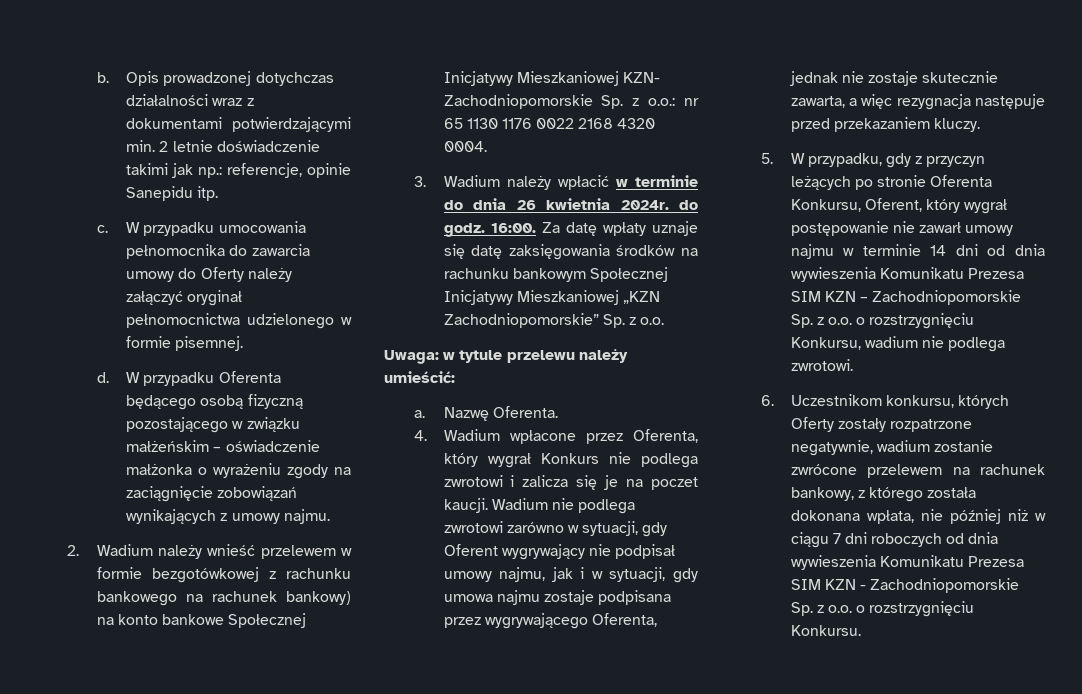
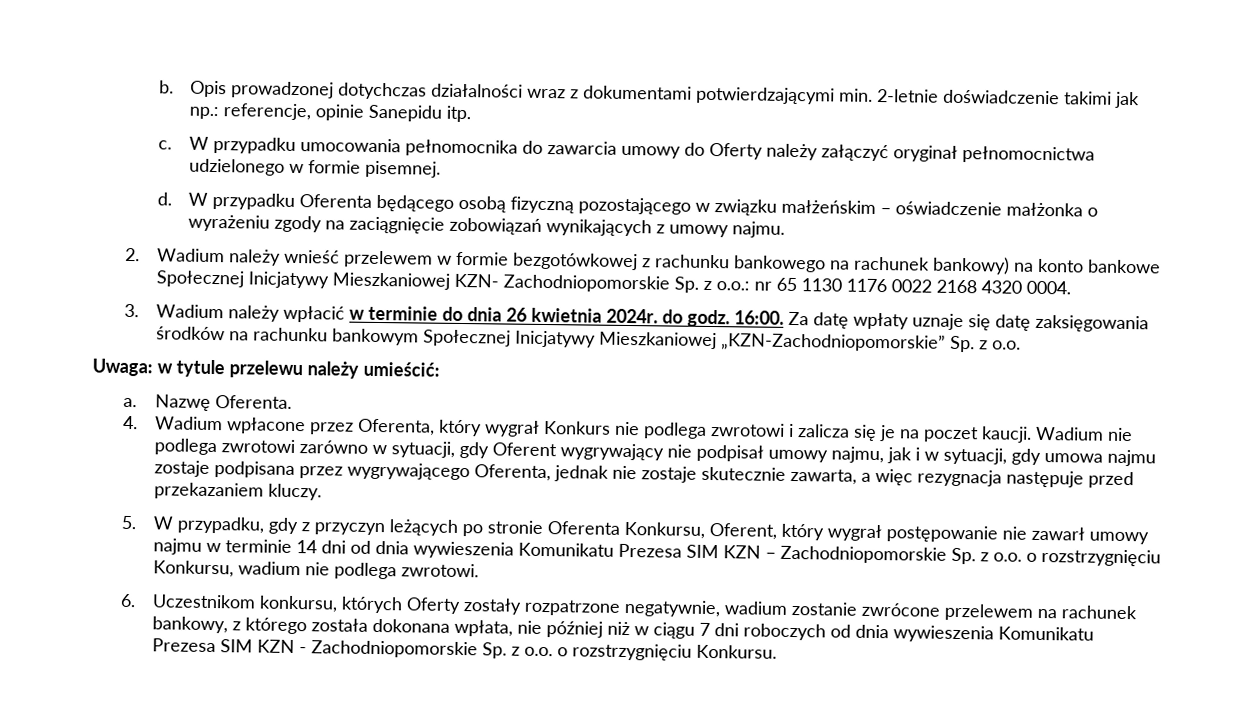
[159,140,213,152] 2 letnie -> [876,88,939,103] 2-letnie
[622,291,660,304] [443,313,599,328] „KZN Zachodniopomorskie” -> [720,332,946,352] „KZN-Zachodniopomorskie”

